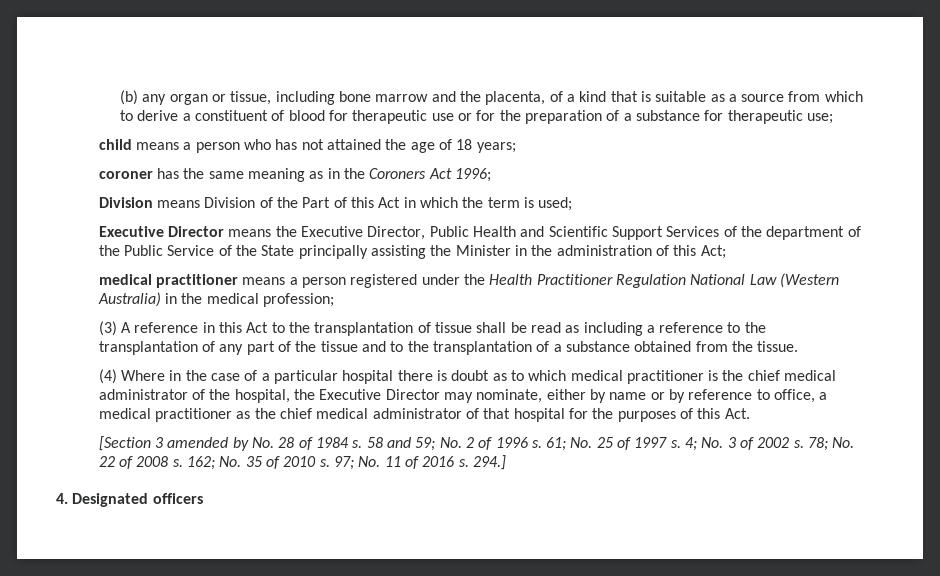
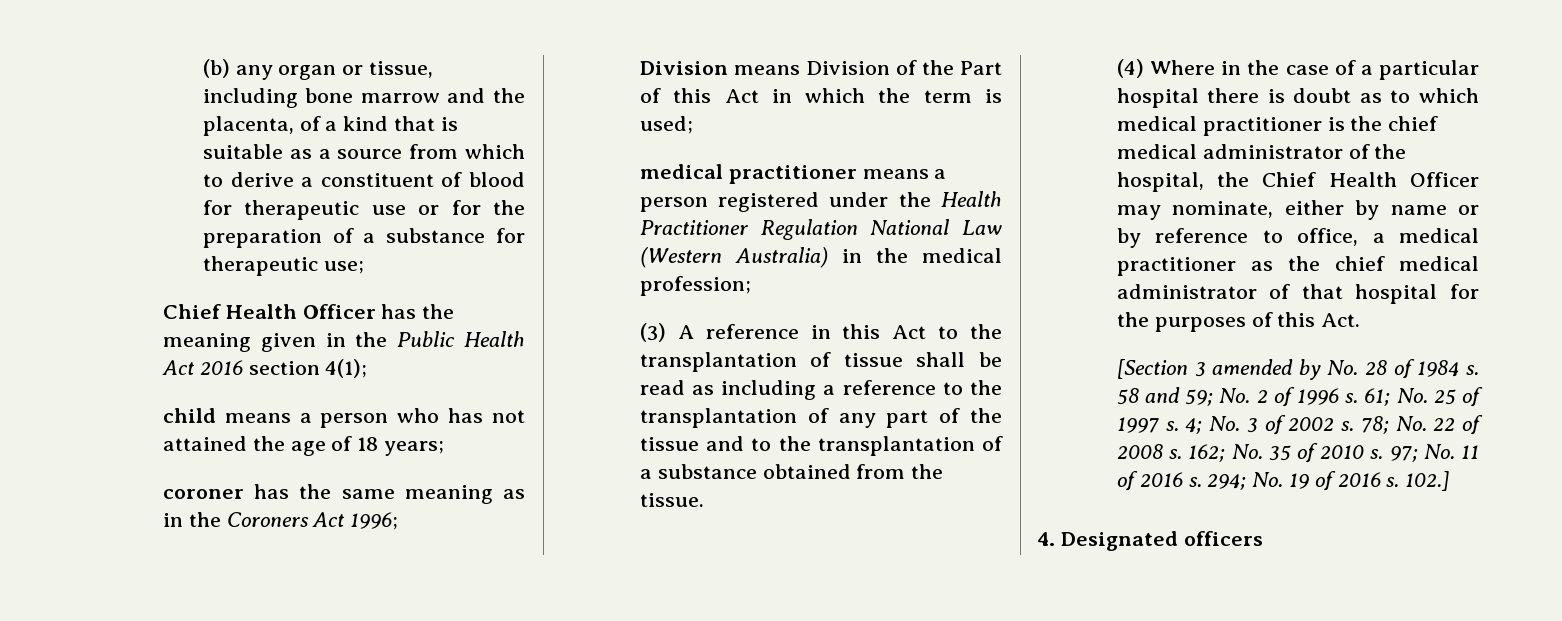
(833, 118) none -> [162,304,455,319] [162,331,525,352] [161,359,368,378] // Chief Health Officer has the meaning given in the Public Health Act 2016 section 4(1);
[98,226,861,240] [98,245,726,259] // Executive Director means the Executive Director, Public Health and Scientific Support Services of the department of the Public Service of the State principally assisting the Minister in the administration of this Act; -> (693, 125) none
[319,389,440,400] Executive Director -> [1262,172,1479,187] Chief Health Officer
[472,455,506,470] 294.] -> [1207,471,1450,491] 294; No. 19 of 2016 s. 102.]

